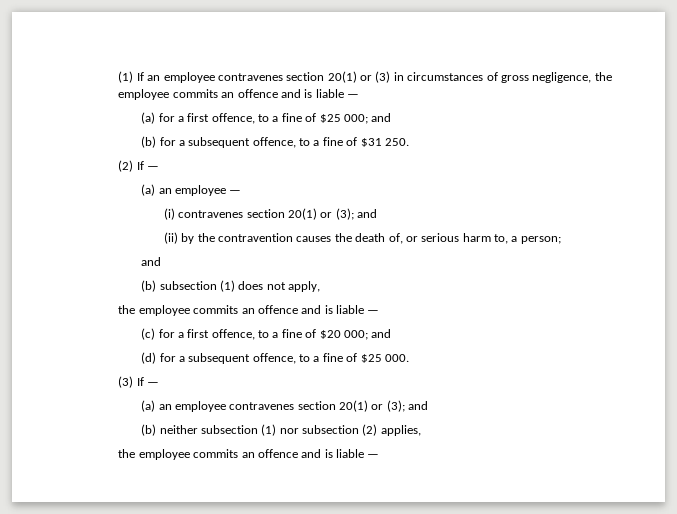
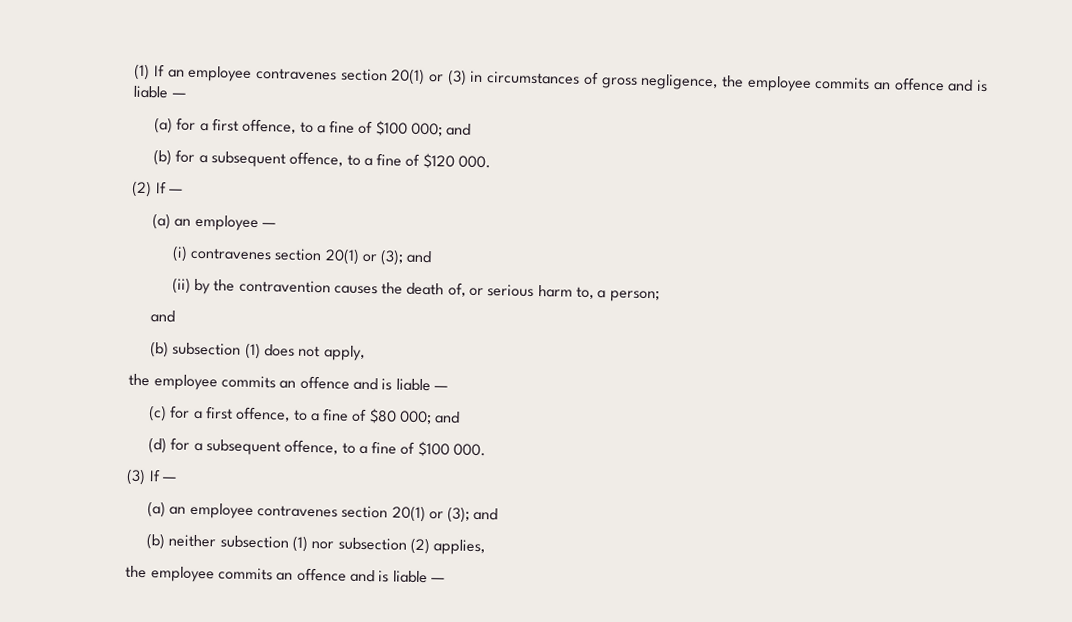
[319,114,341,123] $25 -> [375,120,408,136] $100
[360,138,409,147] $31 250. -> [422,152,492,169] $120 000.
[319,330,341,339] $20 -> [368,408,397,424] $80
[360,354,382,363] $25 -> [417,440,450,457] $100

